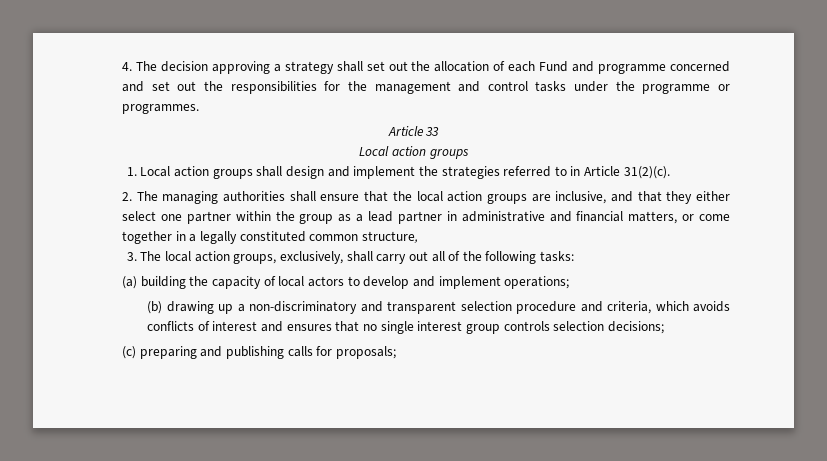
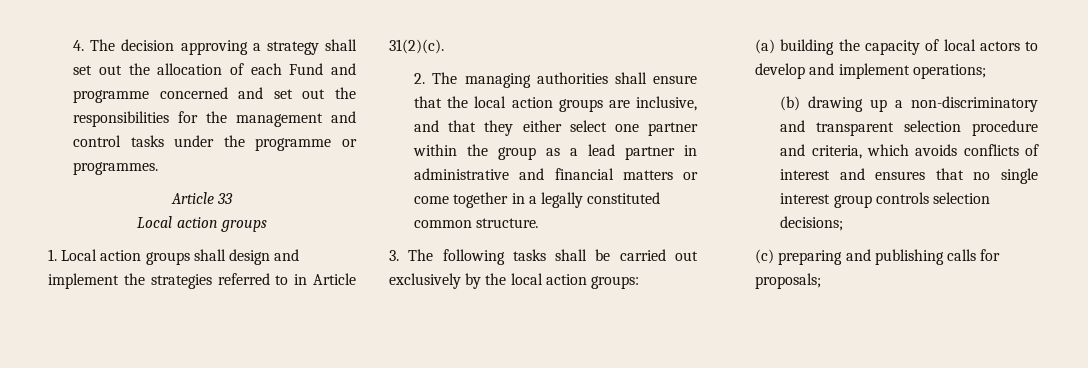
[628,211,678,224] matters, -> [622,170,673,180] matters
[361,231,418,243] structure, -> [476,218,540,228] structure.
[165,251,575,264] local action groups, exclusively, shall carry out all of the following tasks: -> [442,249,698,265] [389,273,639,289] following tasks shall be carried out exclusively by the local action groups:

